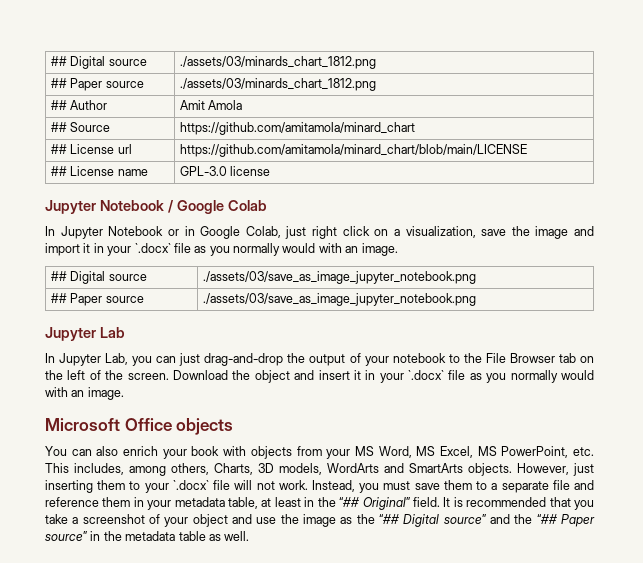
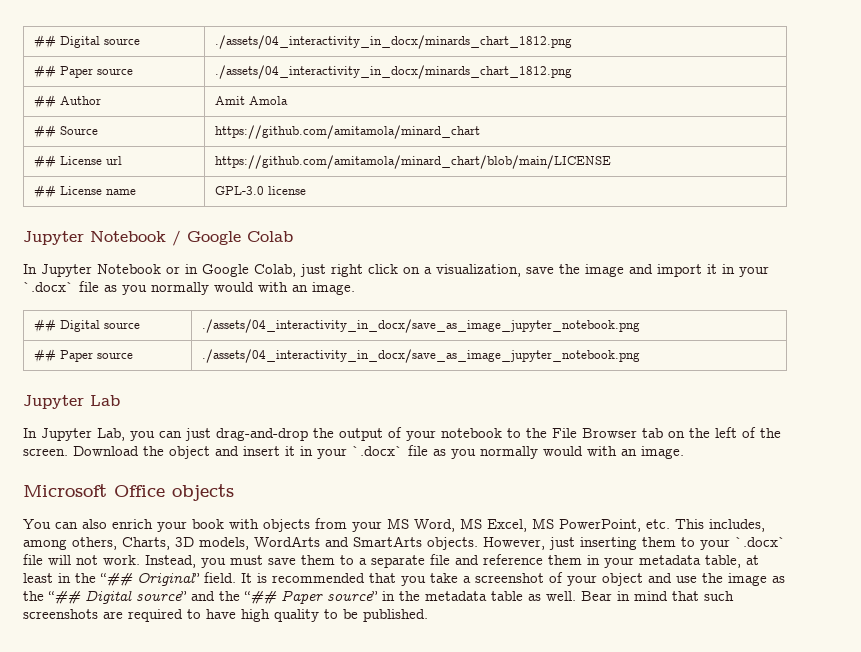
[50,56,147,69] [179,56,376,69] [50,78,144,91] [179,78,376,91] ## Digital source | ./assets/03/minards_chart_1812.png // ## Paper source | ./assets/03/minards_chart_1812.png -> [34,35,141,49] [215,35,573,49] [34,65,134,79] [215,65,573,79] ## Digital source | ./assets/04_interactivity_in_docx/minards_chart_1812.png // ## Paper source | ./assets/04_interactivity_in_docx/minards_chart_1812.png
[202,271,476,284] [50,293,144,306] [202,293,476,306] ./assets/03/save_as_image_jupyter_notebook.png // ## Paper source | ./assets/03/save_as_image_jupyter_notebook.png -> [202,319,641,333] [34,349,134,363] [202,349,641,363] ./assets/04_interactivity_in_docx/save_as_image_jupyter_notebook.png // ## Paper source | ./assets/04_interactivity_in_docx/save_as_image_jupyter_notebook.png
(250, 536) none -> [581,591,734,601] [23,609,428,622] Bear in mind that such screenshots are required to have high quality to be published.

